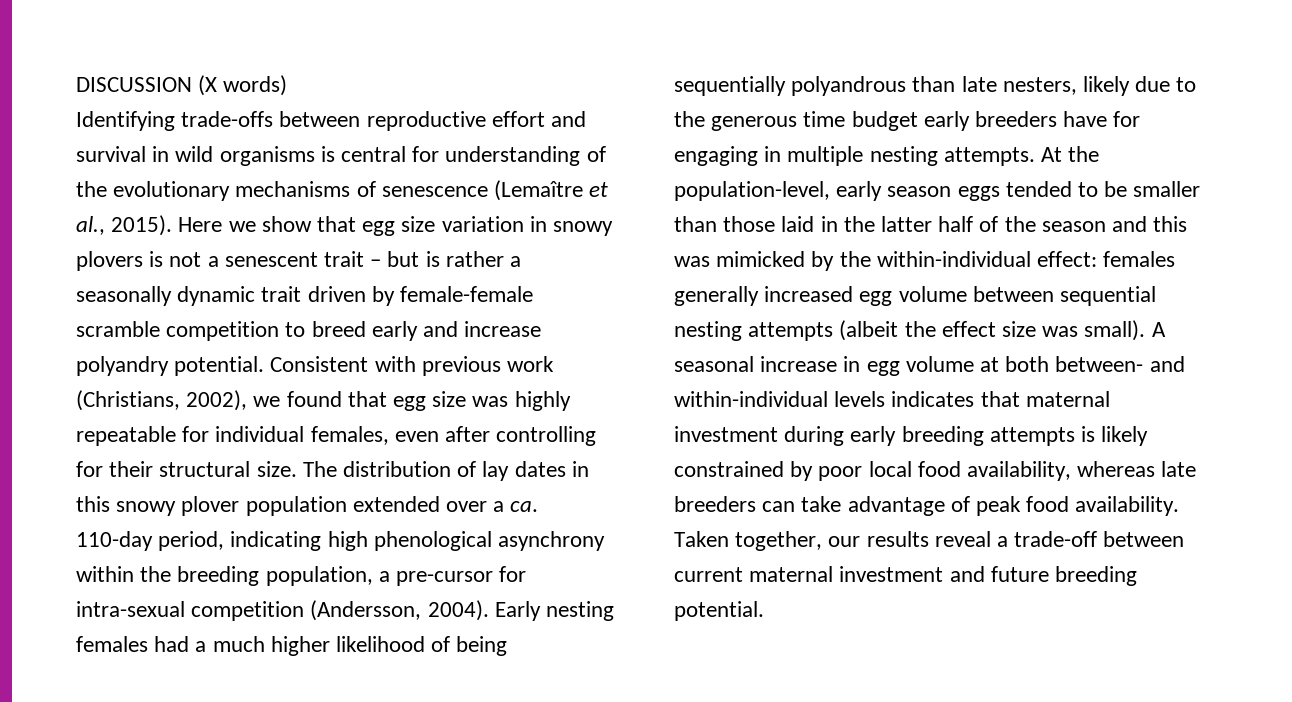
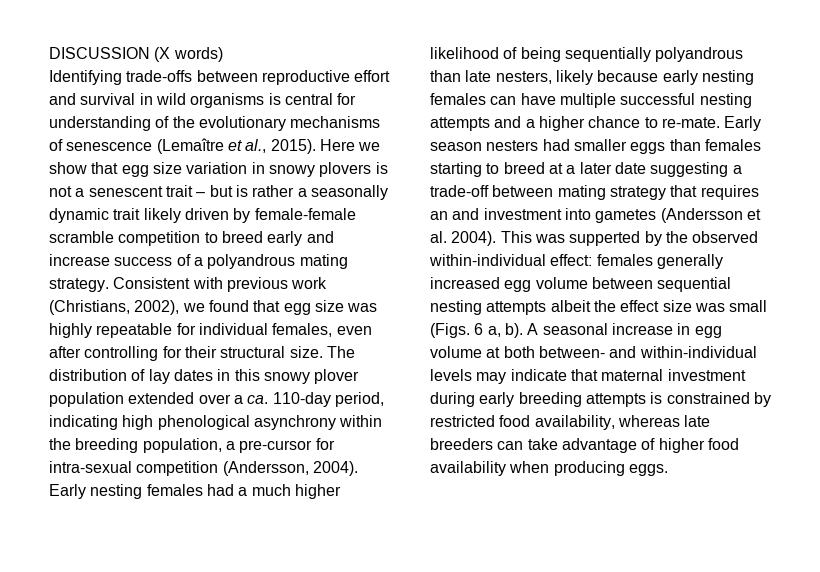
(302, 294) none -> [143,208,181,223] likely
[76,356,265,376] polyandry potential. -> [114,254,348,269] [49,278,109,292] success of a polyandrous mating strategy.
[1135,76,1197,92] [674,111,1141,131] [674,146,1100,166] [674,181,1201,201] [674,216,1188,232] [674,251,806,267] due to the generous time budget early breeders have for engaging in multiple nesting attempts. At the population-level, early season eggs tended to be smaller than those laid in the latter half of the season and this was mimicked -> [597,70,754,85] [430,93,752,108] [430,116,762,131] [430,139,761,154] [430,162,742,177] [430,185,759,200] [430,208,761,223] [430,231,641,246] because early nesting females can have multiple successful nesting attempts and a higher chance to re-mate. Early season nesters had smaller eggs than females starting to breed at a later date suggesting a trade-off between mating strategy that requires an and investment into gametes (Andersson et al. 2004). This was supperted
(871, 259) none -> [692,231,759,243] observed
[839,320,899,341] (albeit -> [550,300,591,312] albeit
[1084,320,1146,341] small). -> [729,300,768,312] [430,323,523,338] small (Figs. 6 a, b).
[891,391,975,407] indicates -> [476,369,567,384] may indicate
[1101,426,1149,446] likely -> (663, 398) none
[818,461,912,481] poor local -> [430,415,495,427] restricted
[976,496,1180,516] [674,531,1185,551] [674,566,1138,586] [674,601,764,621] peak food availability. Taken together, our results reveal a trade-off between current maternal investment and future breeding potential. -> [658,438,739,453] [430,461,668,476] higher food availability when producing eggs.

